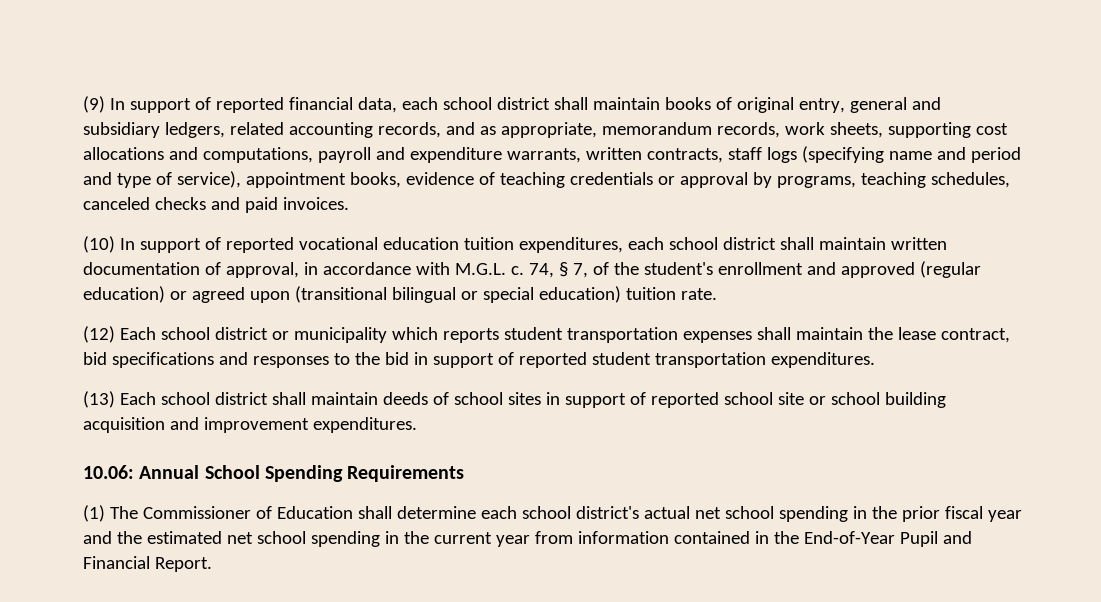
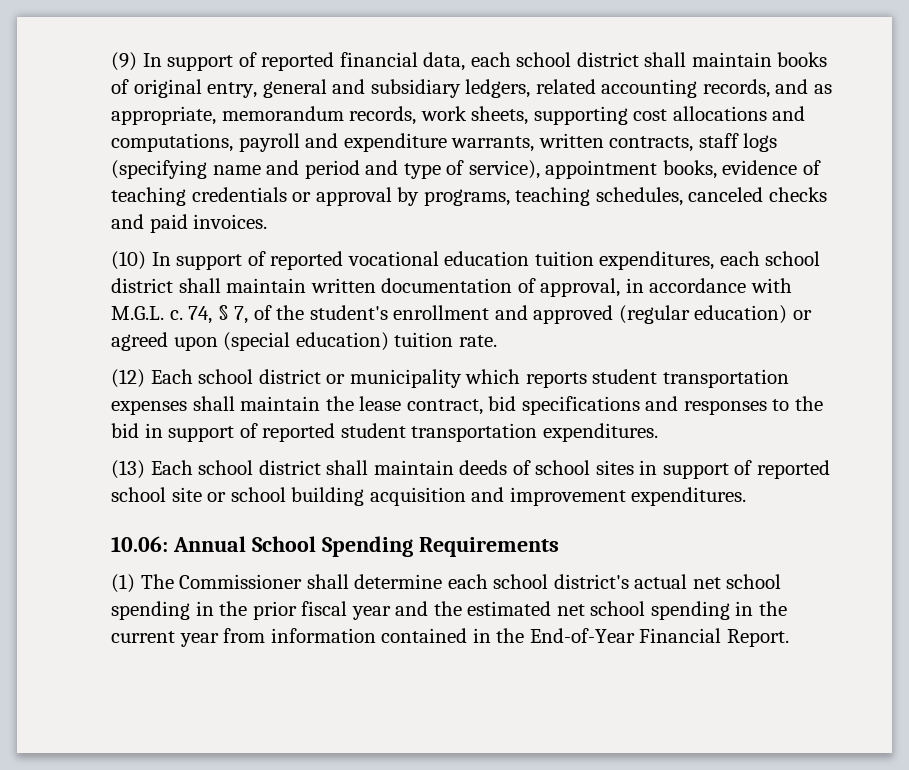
[294,286,534,303] (transitional bilingual or special -> [223,332,291,351] (special
[255,506,353,519] of Education -> (303, 581) none
[899,531,972,547] Pupil and -> (635, 635) none

